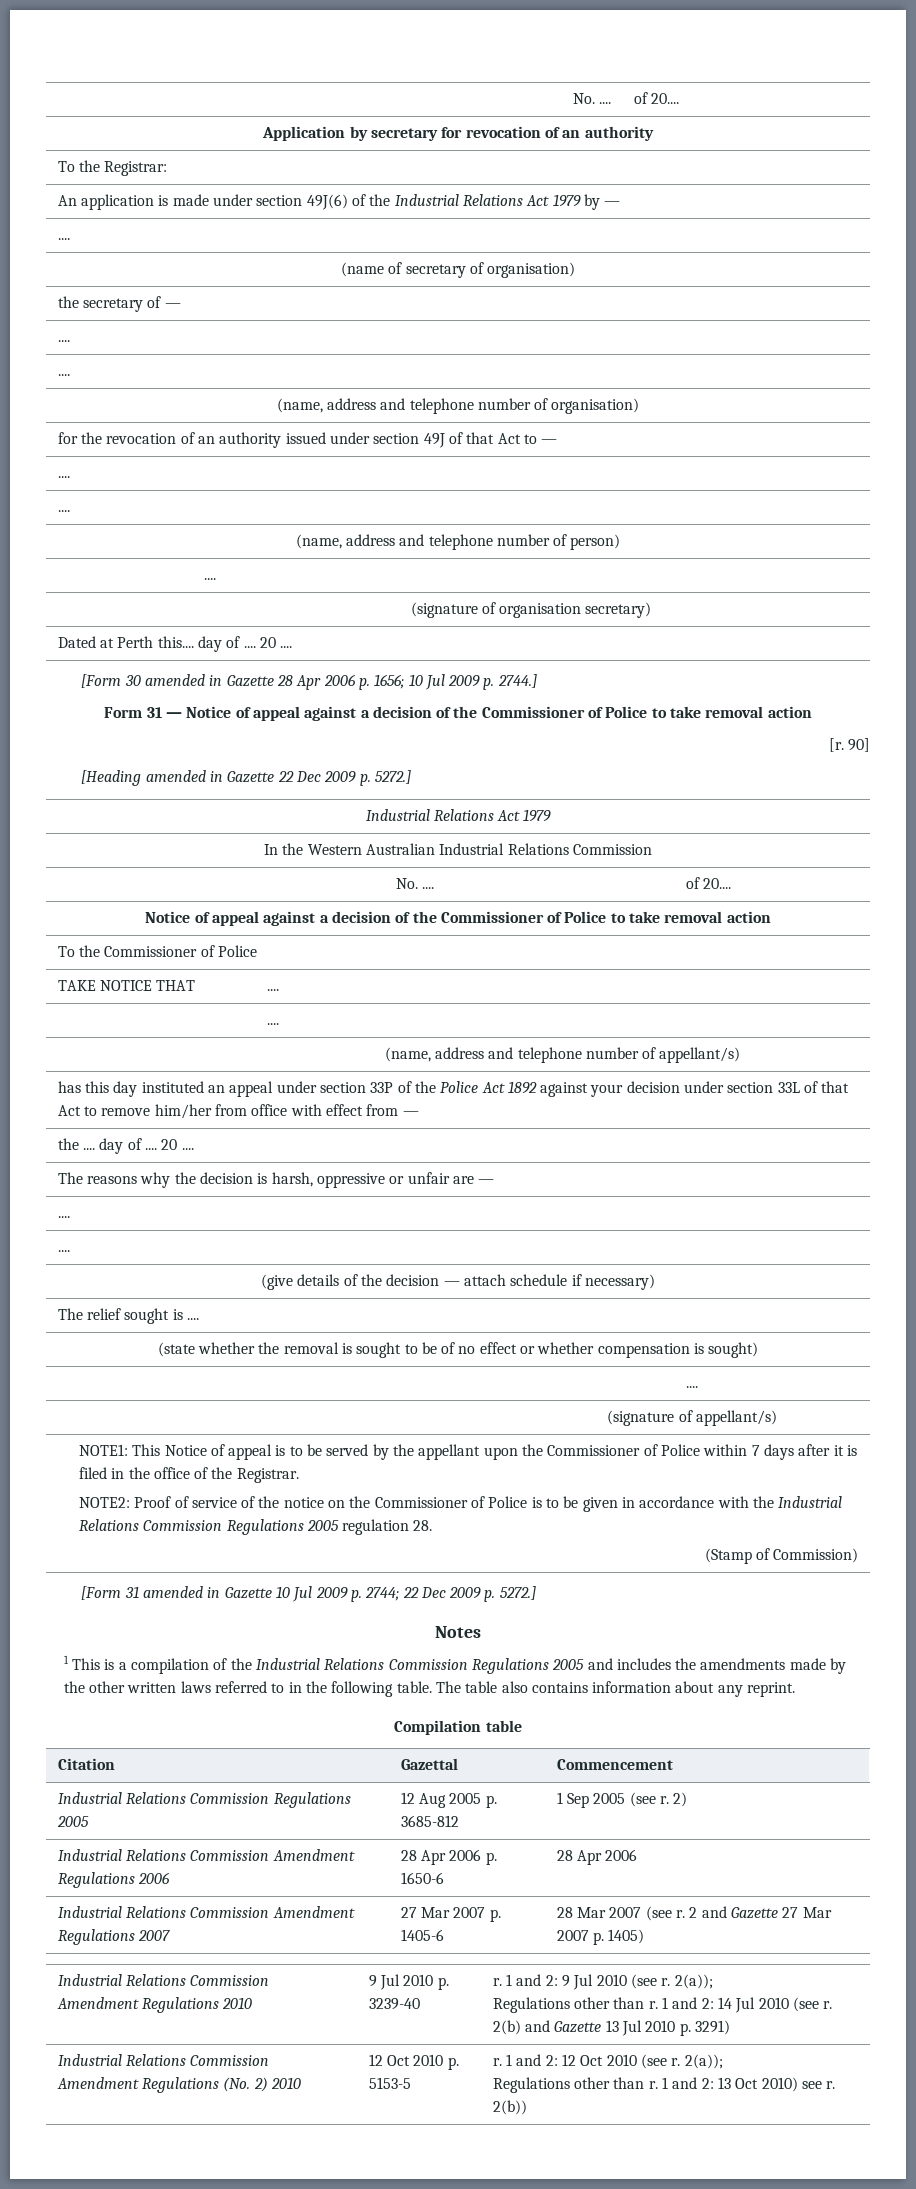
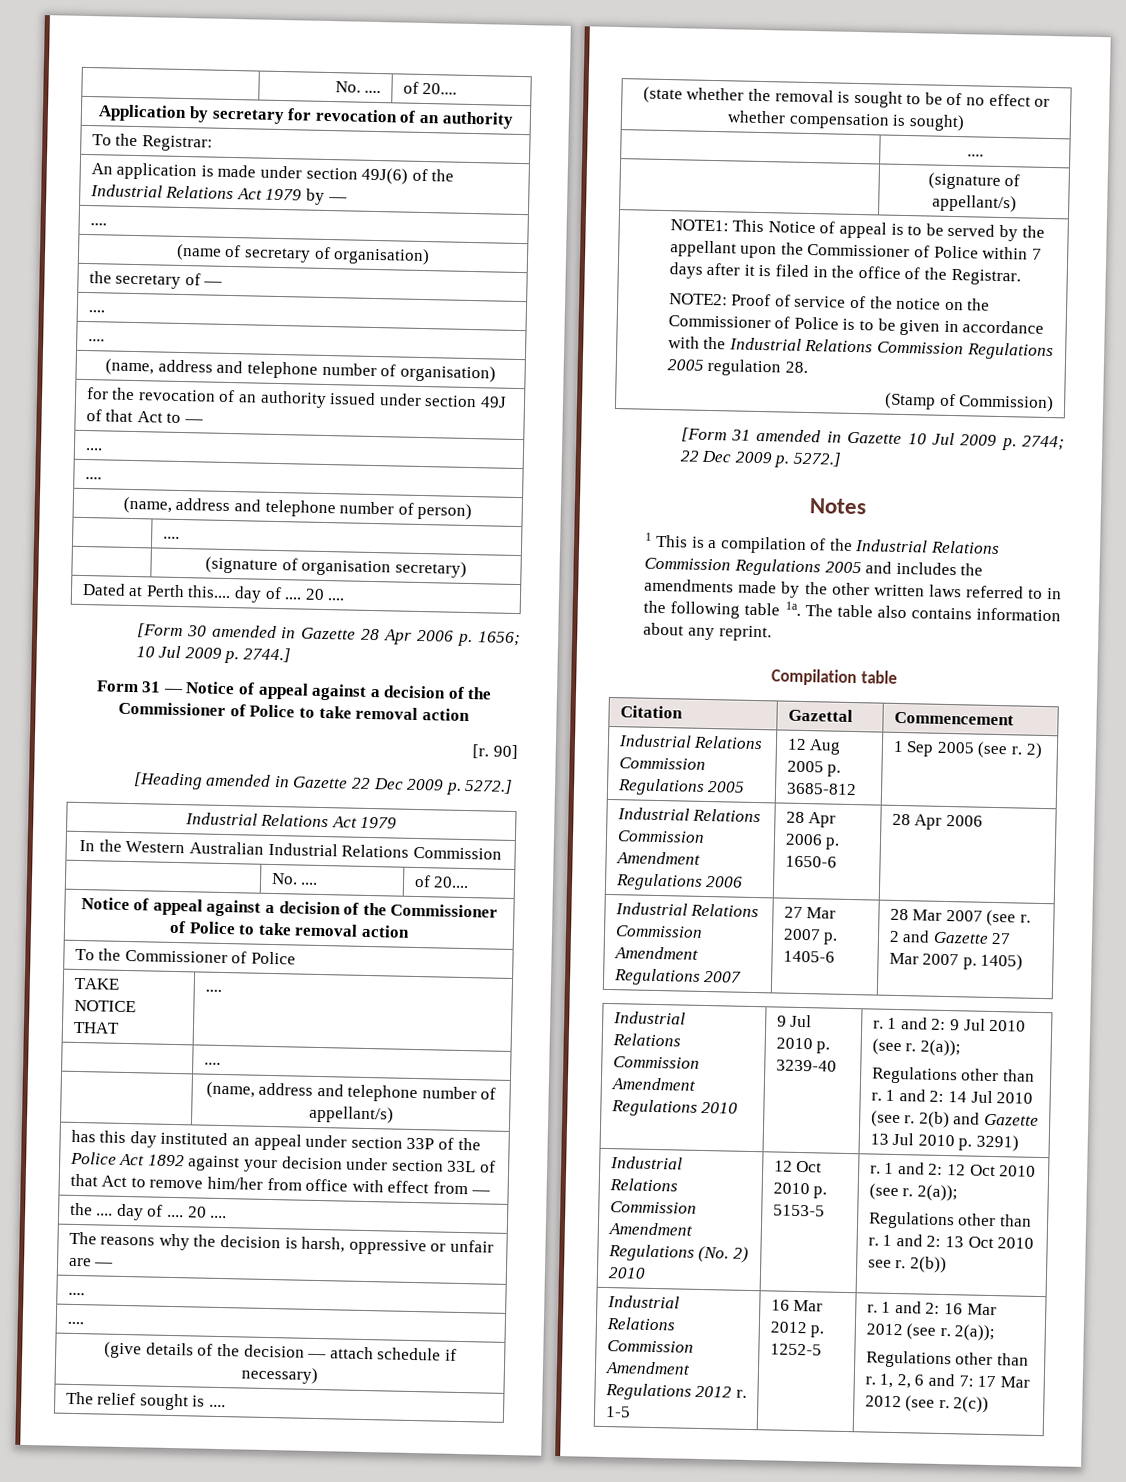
[396,1681,432,1693] table. -> [744,601,801,616] table 1a.
[761,2077,798,2092] 2010) -> [997,1237,1035,1249] 2010
(527, 2107) none -> [606,1295,680,1309] [605,1317,676,1331] [606,1340,694,1353] [604,1361,691,1375] [604,1383,747,1401] [604,1406,631,1418] [770,1299,824,1312] [769,1321,825,1338] [769,1343,822,1356] [866,1301,997,1316] [865,1323,996,1342] [865,1350,1029,1369] [864,1373,1030,1389] [864,1395,990,1413] // Industrial Relations Commission Amendment Regulations 2012 r. 1-5 | 16 Mar 2012 p. 1252-5 | r. 1 and 2: 16 Mar 2012 (see r. 2(a)); // Regulations other than r. 1, 2, 6 and 7: 17 Mar 2012 (see r. 2(c))

